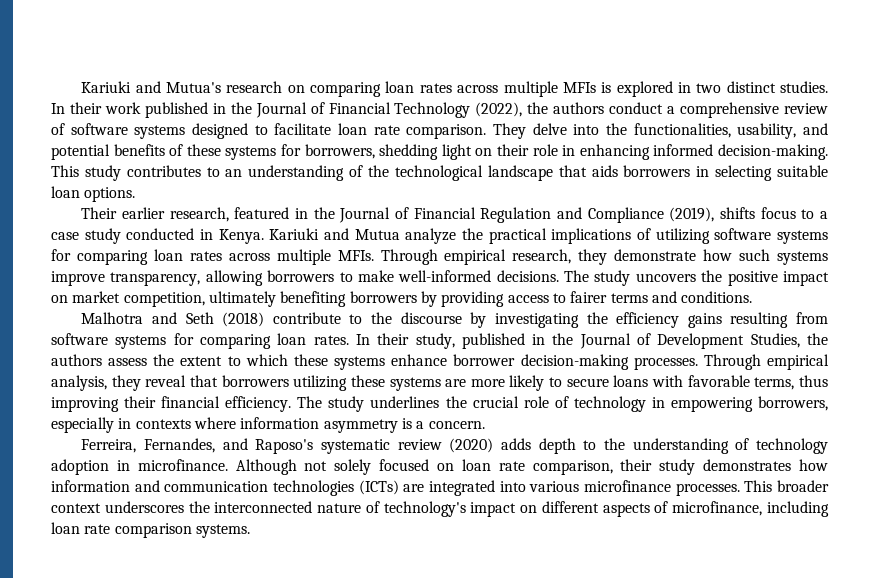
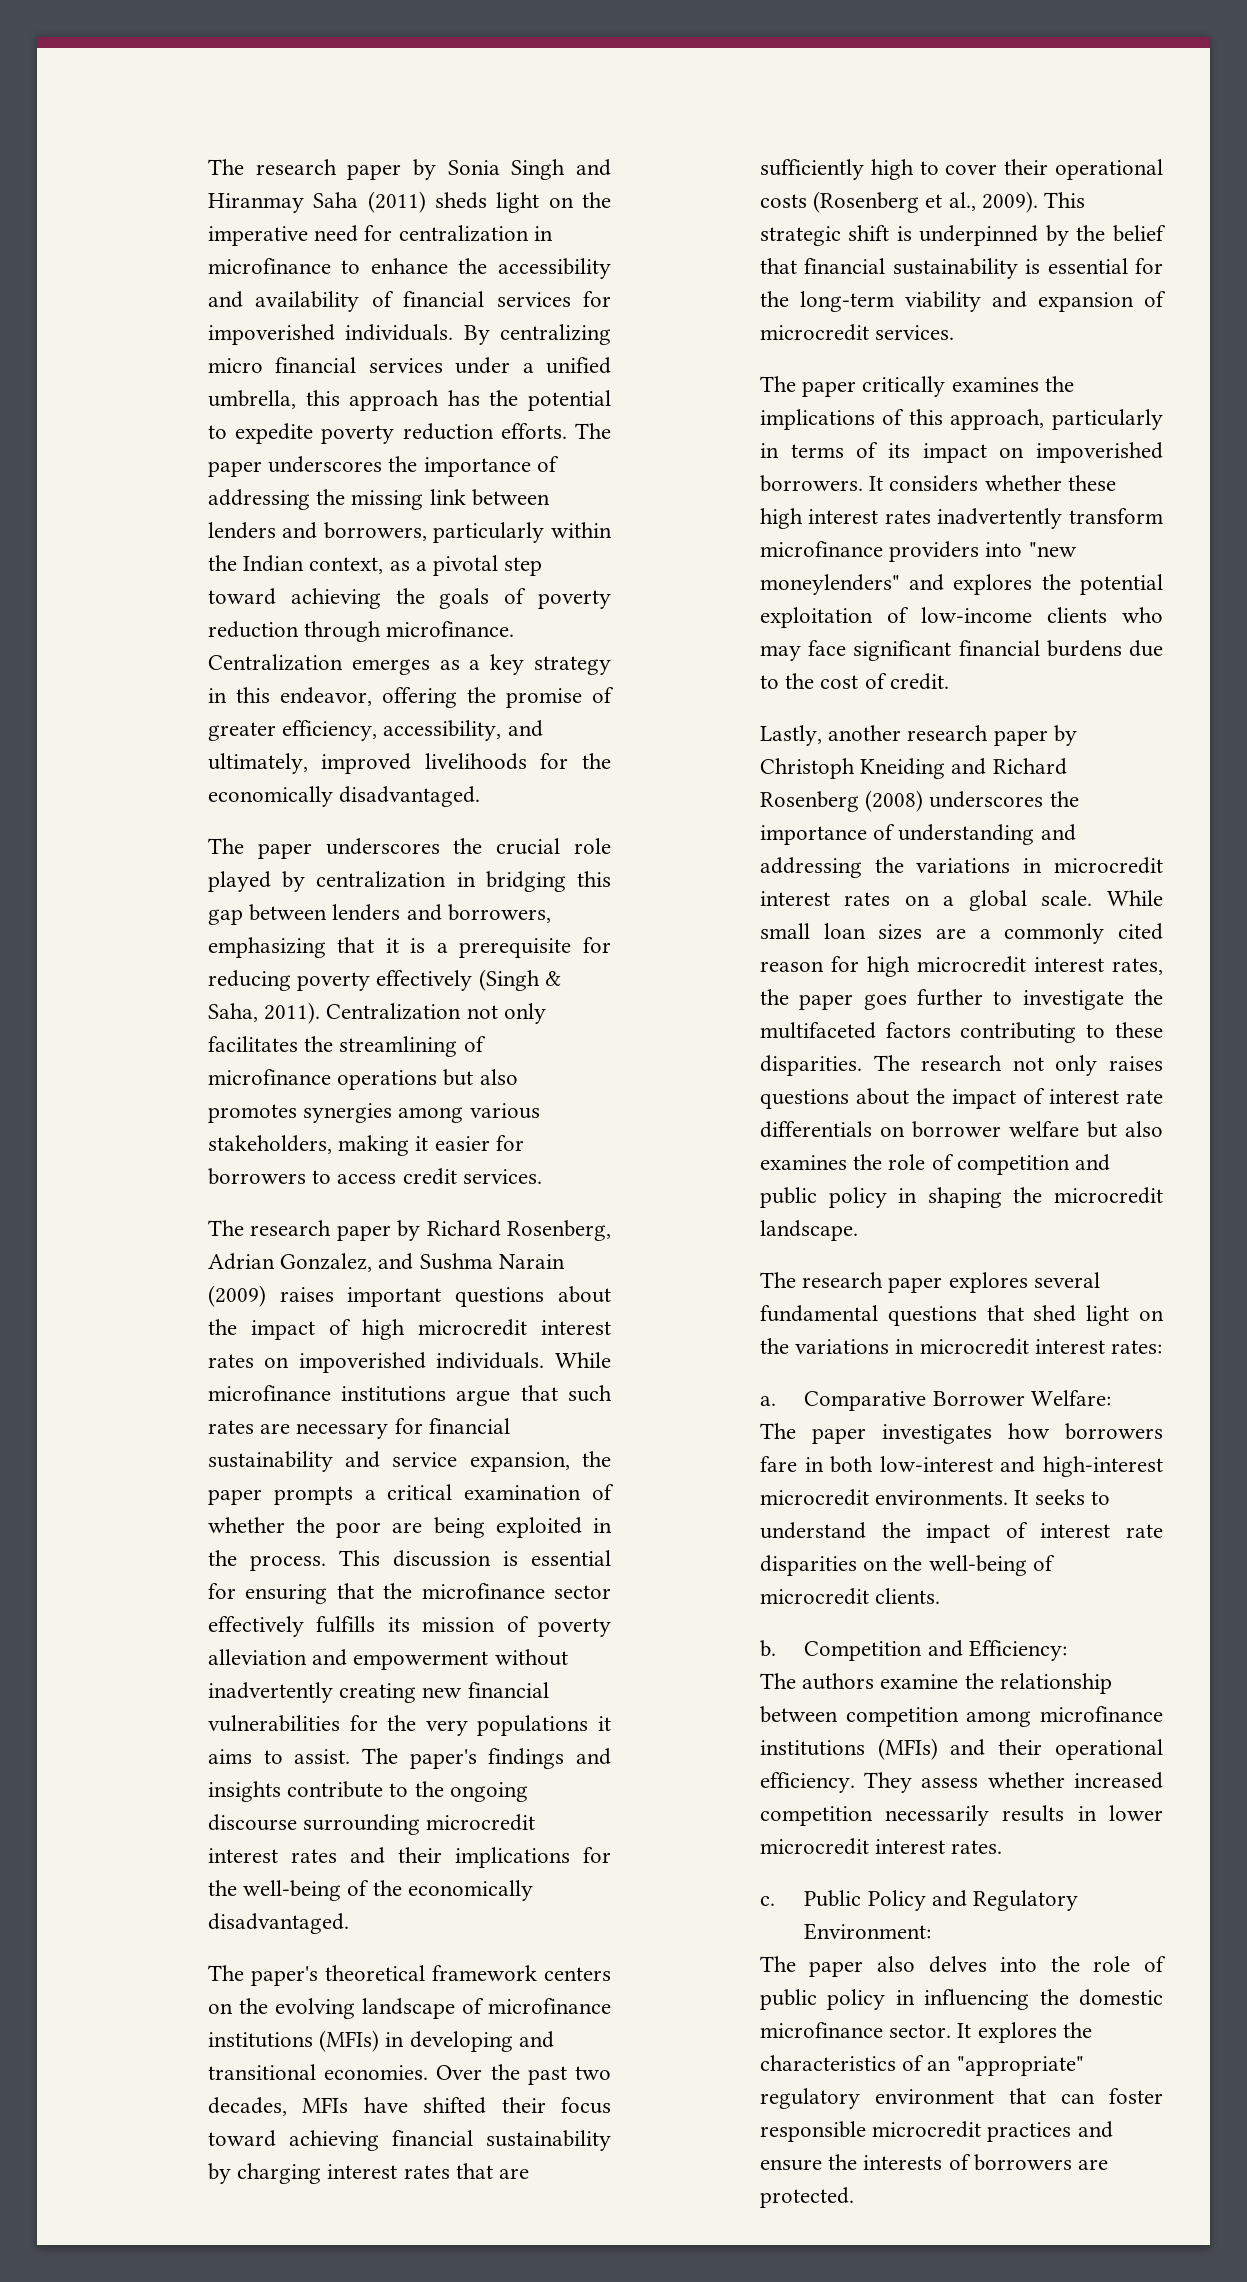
[81,81,828,97] [51,102,828,118] [51,123,828,139] [51,144,829,160] [51,165,829,181] [51,186,136,202] [81,207,829,223] [51,228,828,244] [51,249,829,265] [51,270,829,286] [51,291,753,307] [81,312,828,328] [51,333,828,349] [51,354,829,370] [51,375,828,391] [51,396,828,412] [51,417,485,433] [81,438,828,454] [51,459,828,475] [51,480,829,496] [51,501,829,517] [51,522,250,538] Kariuki and Mutua's research on comparing loan rates across multiple MFIs is explored in two distinct studies. In their work published in the Journal of Financial Technology (2022), the authors conduct a comprehensive review of software systems designed to facilitate loan rate comparison. They delve into the functionalities, usability, and potential benefits of these systems for borrowers, shedding light on their role in enhancing informed decision-making. This study contributes to an understanding of the technological landscape that aids borrowers in selecting suitable loan options. // Their earlier research, featured in the Journal of Financial Regulation and Compliance (2019), shifts focus to a case study conducted in Kenya. Kariuki and Mutua analyze the practical implications of utilizing software systems for comparing loan rates across multiple MFIs. Through empirical research, they demonstrate how such systems improve transparency, allowing borrowers to make well-informed decisions. The study uncovers the positive impact on market competition, ultimately benefiting borrowers by providing access to fairer terms and conditions. // Malhotra and Seth (2018) contribute to the discourse by investigating the efficiency gains resulting from software systems for comparing loan rates. In their study, published in the Journal of Development Studies, the authors assess the extent to which these systems enhance borrower decision-making processes. Through empirical analysis, they reveal that borrowers utilizing these systems are more likely to secure loans with favorable terms, thus improving their financial efficiency. The study underlines the crucial role of technology in empowering borrowers, especially in contexts where information asymmetry is a concern. // Ferreira, Fernandes, and Raposo's systematic review (2020) adds depth to the understanding of technology adoption in microfinance. Although not solely focused on loan rate comparison, their study demonstrates how information and communication technologies (ICTs) are integrated into various microfinance processes. This broader context underscores the interconnected nature of technology's impact on different aspects of microfinance, including loan rate comparison systems. -> [207,159,611,180] [207,191,611,213] [207,225,553,246] [207,258,611,279] [207,291,611,312] [207,324,611,345] [207,357,611,374] [207,390,611,411] [207,423,611,444] [207,456,559,477] [207,489,550,510] [207,522,612,543] [207,555,543,576] [207,588,611,609] [207,621,515,642] [207,654,611,675] [207,687,614,708] [207,720,543,741] [207,753,611,774] [207,786,481,807] [207,838,611,859] [207,871,611,892] [207,904,551,925] [207,937,611,958] [207,969,561,991] [207,1002,546,1024] [207,1036,486,1057] [207,1069,518,1090] [207,1103,540,1123] [207,1135,524,1156] [207,1168,542,1185] [207,1220,611,1241] [207,1253,565,1272] [207,1285,611,1307] [207,1319,611,1340] [207,1352,611,1373] [207,1385,612,1406] [207,1418,510,1439] [207,1451,611,1472] [207,1484,614,1505] [207,1517,612,1538] [207,1550,612,1571] [207,1583,611,1604] [207,1616,611,1637] [207,1649,568,1670] [207,1682,549,1703] [207,1715,611,1736] [207,1748,611,1769] [207,1781,528,1802] [207,1814,536,1835] [207,1847,611,1868] [207,1880,533,1901] [207,1913,349,1934] [207,1965,611,1986] [207,1998,611,2019] [207,2030,554,2052] [207,2064,611,2085] [207,2097,611,2116] [207,2130,611,2151] [207,2163,529,2184] [759,159,1163,180] [759,191,1085,213] [759,225,1166,246] [759,258,1163,279] [759,291,1166,312] [759,324,955,341] [759,376,1074,397] [759,409,1163,430] [759,442,1163,463] [759,475,1116,492] [759,508,1163,529] [759,541,1077,562] [759,574,1163,595] [759,607,1163,628] [759,640,1163,661] [759,673,949,690] [759,725,1077,746] [759,758,1067,779] [759,790,1079,812] [759,824,1076,845] [759,857,1163,878] [759,890,1163,911] [759,923,1163,944] [759,956,1163,977] [759,989,1163,1010] [759,1022,1163,1043] [759,1055,1163,1076] [759,1088,1163,1109] [759,1121,1163,1138] [759,1154,1110,1175] [759,1187,1163,1208] [759,1220,858,1241] [759,1272,1100,1293] [759,1305,1164,1326] [759,1338,1162,1355] [759,1390,1111,1411] [759,1423,1163,1444] [759,1456,1163,1477] [759,1489,1110,1506] [759,1522,1163,1543] [759,1555,1055,1576] [759,1588,941,1605] [759,1640,1067,1661] [759,1673,1112,1694] [759,1706,1163,1727] [759,1738,1163,1760] [759,1772,1163,1793] [759,1805,1163,1826] [759,1838,1003,1855] [759,1890,1078,1911] [804,1923,932,1940] [759,1956,1166,1977] [759,1989,1163,2010] [759,2022,1092,2043] [759,2055,1084,2076] [759,2088,1163,2109] [759,2121,1113,2142] [759,2154,1108,2171] [759,2187,854,2208] The research paper by Sonia Singh and Hiranmay Saha (2011) sheds light on the imperative need for centralization in microfinance to enhance the accessibility and availability of financial services for impoverished individuals. By centralizing micro financial services under a unified umbrella, this approach has the potential to expedite poverty reduction efforts. The paper underscores the importance of addressing the missing link between lenders and borrowers, particularly within the Indian context, as a pivotal step toward achieving the goals of poverty reduction through microfinance. Centralization emerges as a key strategy in this endeavor, offering the promise of greater efficiency, accessibility, and ultimately, improved livelihoods for the economically disadvantaged. // The paper underscores the crucial role played by centralization in bridging this gap between lenders and borrowers, emphasizing that it is a prerequisite for reducing poverty effectively (Singh & Saha, 2011). Centralization not only facilitates the streamlining of microfinance operations but also promotes synergies among various stakeholders, making it easier for borrowers to access credit services. // The research paper by Richard Rosenberg, Adrian Gonzalez, and Sushma Narain (2009) raises important questions about the impact of high microcredit interest rates on impoverished individuals. While microfinance institutions argue that such rates are necessary for financial sustainability and service expansion, the paper prompts a critical examination of whether the poor are being exploited in the process. This discussion is essential for ensuring that the microfinance sector effectively fulfills its mission of poverty alleviation and empowerment without inadvertently creating new financial vulnerabilities for the very populations it aims to assist. The paper's findings and insights contribute to the ongoing discourse surrounding microcredit interest rates and their implications for the well-being of the economically disadvantaged. // The paper's theoretical framework centers on the evolving landscape of microfinance institutions (MFIs) in developing and transitional economies. Over the past two decades, MFIs have shifted their focus toward achieving financial sustainability by charging interest rates that are sufficiently high to cover their operational costs (Rosenberg et al., 2009). This strategic shift is underpinned by the belief that financial sustainability is essential for the long-term viability and expansion of microcredit services. // The paper critically examines the implications of this approach, particularly in terms of its impact on impoverished borrowers. It considers whether these high interest rates inadvertently transform microfinance providers into "new moneylenders" and explores the potential exploitation of low-income clients who may face significant financial burdens due to the cost of credit. // Lastly, another research paper by Christoph Kneiding and Richard Rosenberg (2008) underscores the importance of understanding and addressing the variations in microcredit interest rates on a global scale. While small loan sizes are a commonly cited reason for high microcredit interest rates, the paper goes further to investigate the multifaceted factors contributing to these disparities. The research not only raises questions about the impact of interest rate differentials on borrower welfare but also examines the role of competition and public policy in shaping the microcredit landscape. // The research paper explores several fundamental questions that shed light on the variations in microcredit interest rates: // a. Comparative Borrower Welfare: // The paper investigates how borrowers fare in both low-interest and high-interest microcredit environments. It seeks to understand the impact of interest rate disparities on the well-being of microcredit clients. // b. Competition and Efficiency: // The authors examine the relationship between competition among microfinance institutions (MFIs) and their operational efficiency. They assess whether increased competition necessarily results in lower microcredit interest rates. // c. Public Policy and Regulatory Environment: // The paper also delves into the role of public policy in influencing the domestic microfinance sector. It explores the characteristics of an "appropriate" regulatory environment that can foster responsible microcredit practices and ensure the interests of borrowers are protected.

